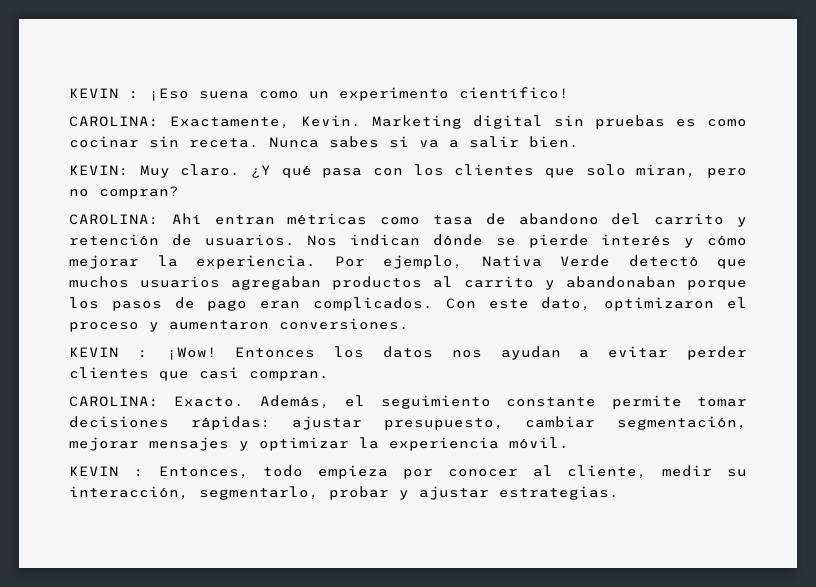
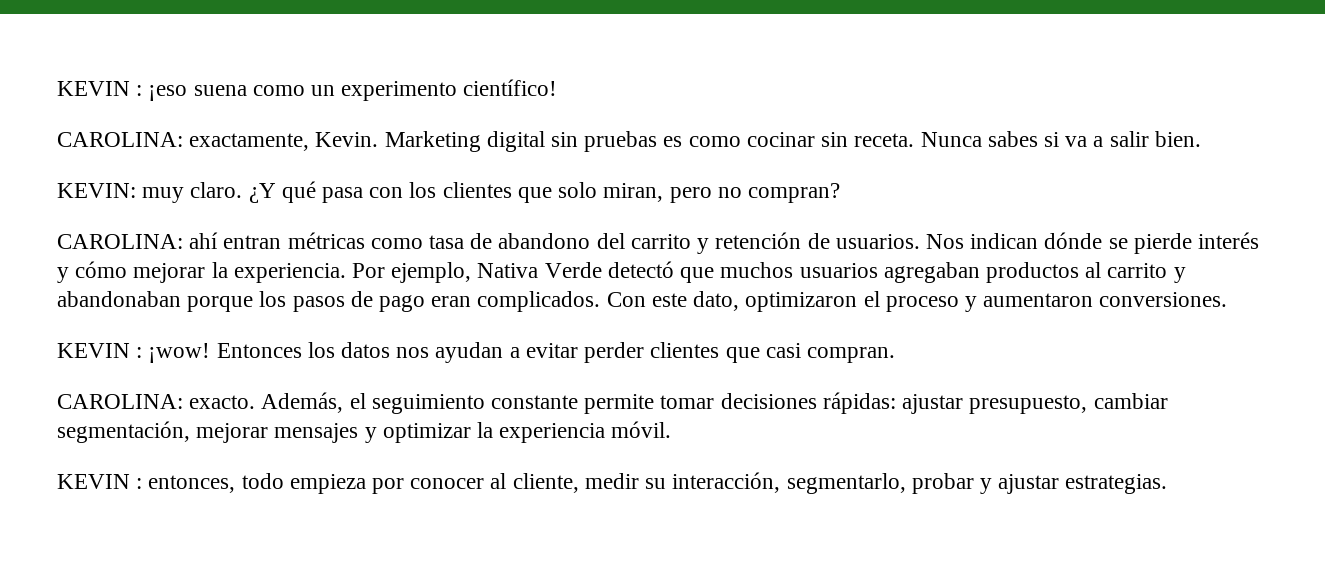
[69,88,189,101] KEVIN : ¡Eso -> [57,81,188,101] KEVIN : ¡eso
[170,116,290,129] Exactamente, -> [189,133,310,151] exactamente,
[139,165,170,178] Muy -> [142,187,185,203] muy
[171,213,202,224] Ahí -> [189,232,219,249] ahí
[166,347,217,360] ¡Wow! -> [148,343,211,363] ¡wow!
[174,396,245,407] Exacto. -> [189,395,256,409] exacto.
[158,466,249,479] Entonces, -> [148,475,236,493] entonces,

